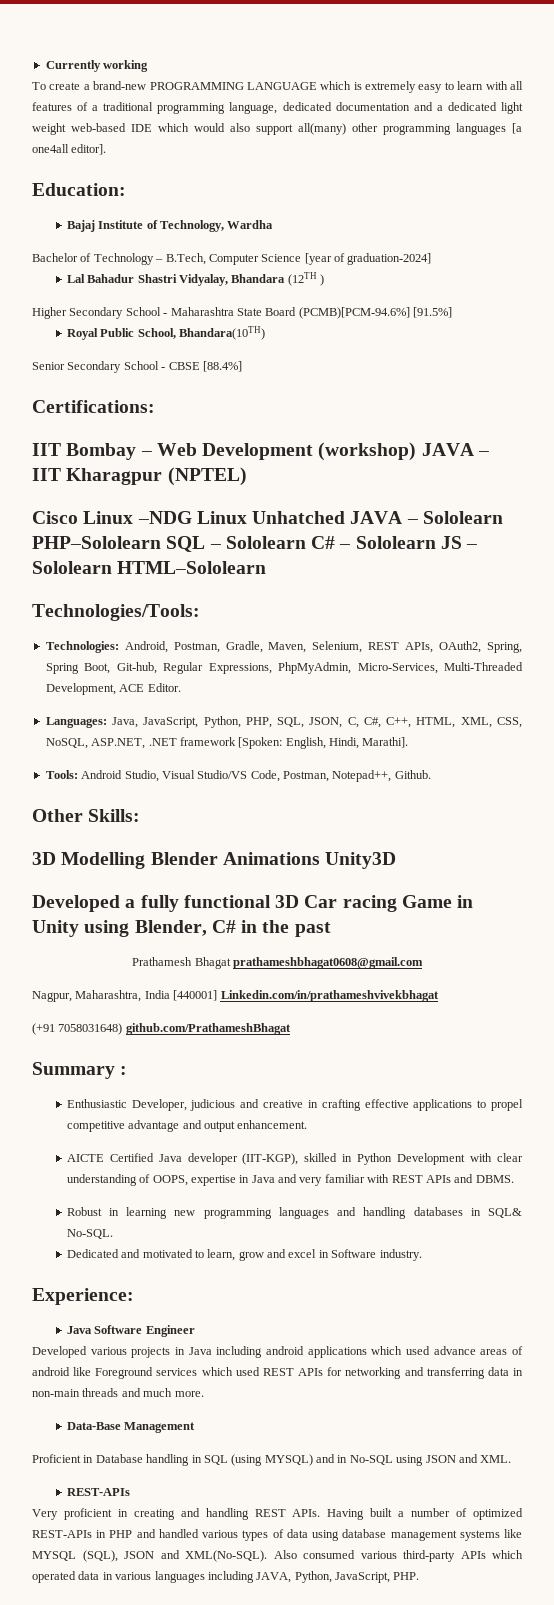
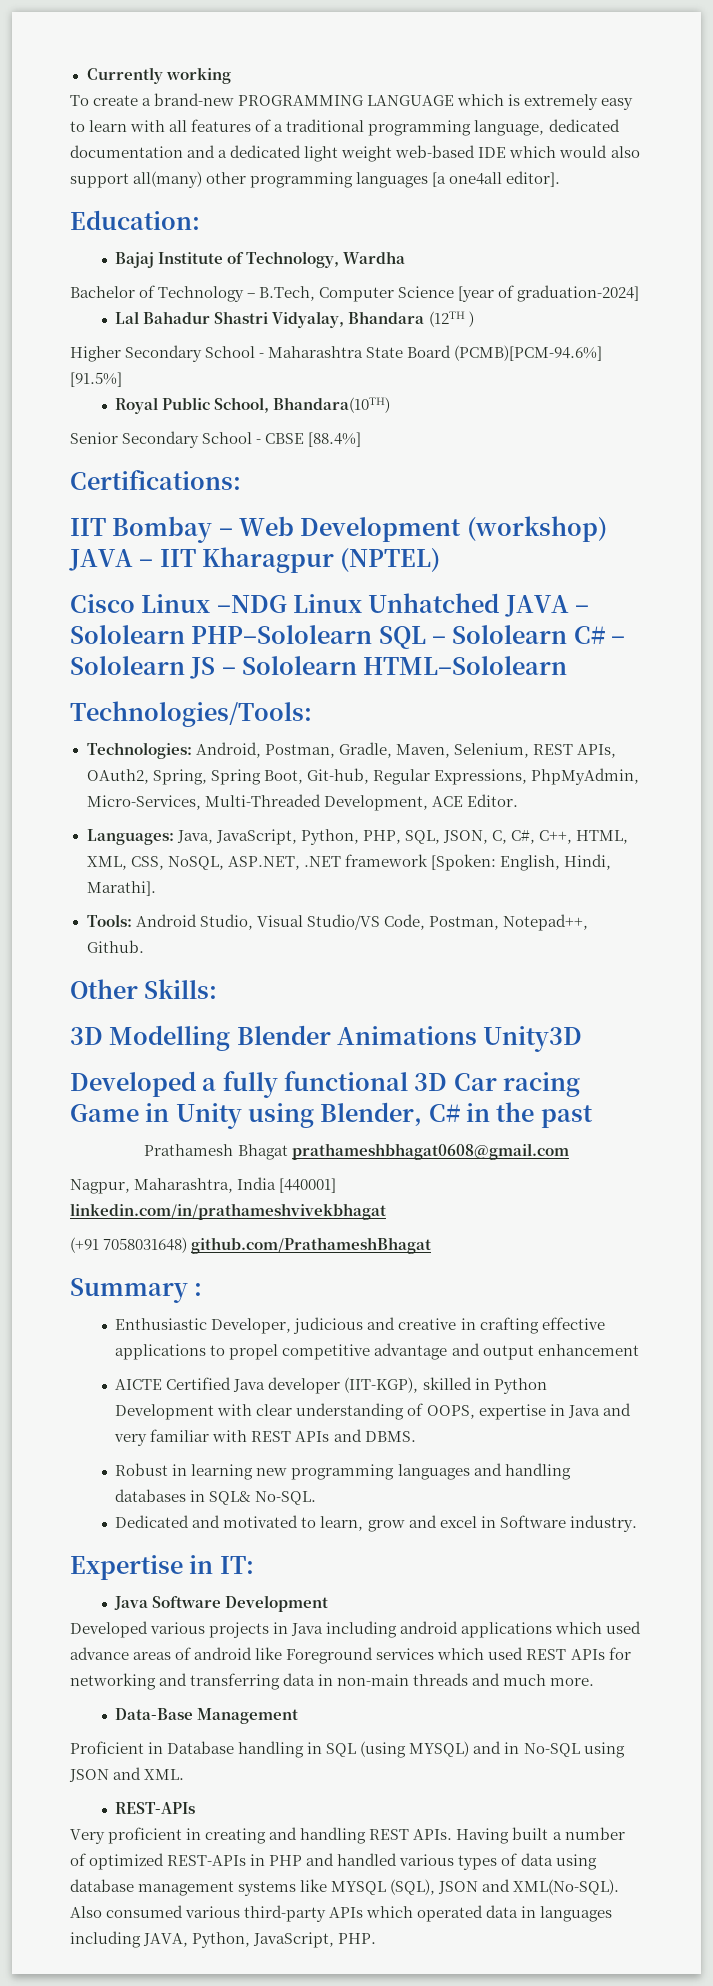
[220,990,439,1002] Linkedin.com/in/prathameshvivekbhagat -> [70,1203,386,1220] linkedin.com/in/prathameshvivekbhagat
[237,1120,308,1129] enhancement. -> [537,1344,639,1356] enhancement
[32,1288,134,1305] Experience: -> [70,1555,254,1580] Expertise in IT:
[145,1325,195,1337] Engineer -> [225,1595,329,1612] Development
[115,1572,152,1580] various -> (537, 1912) none

